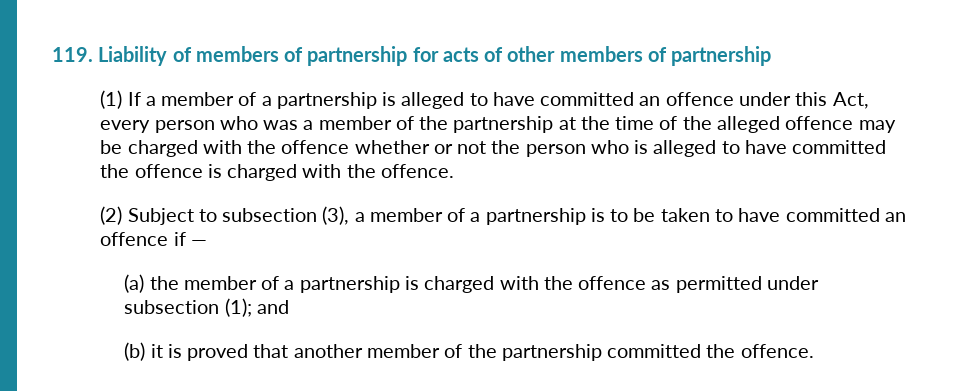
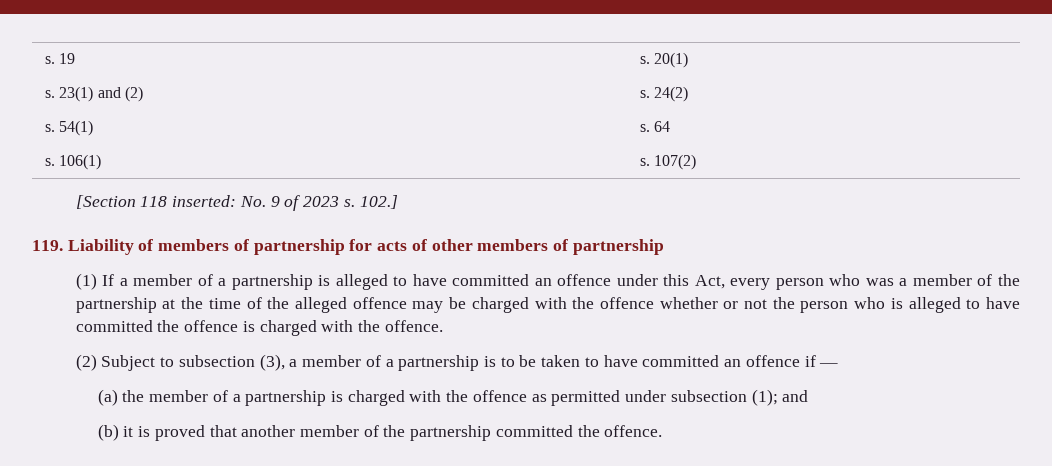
(52, 54) none -> [45,53,76,64] [640,52,689,68] [45,86,144,102] [640,86,689,102] [45,120,94,136] [640,121,671,132] [45,154,102,170] [640,154,697,170] [75,195,398,211] s. 19 | s. 20(1) // s. 23(1) and (2) | s. 24(2) // s. 54(1) | s. 64 // s. 106(1) | s. 107(2) // [Section 118 inserted: No. 9 of 2023 s. 102.] //

